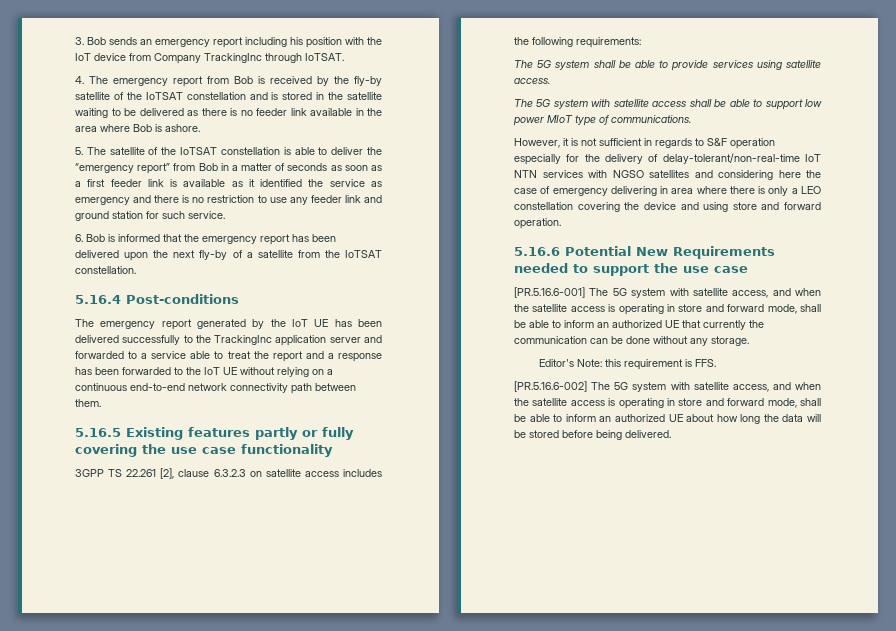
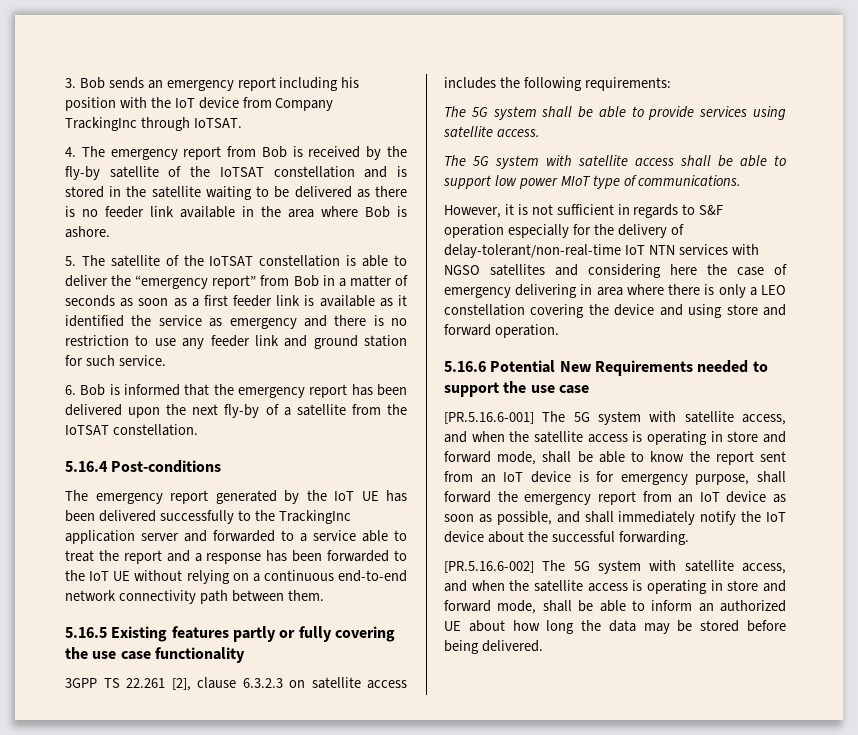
[564,320,764,330] [514,336,749,346] [538,359,716,370] inform an authorized UE that currently the communication can be done without any storage. // Editor's Note: this requirement is FFS. -> [650,451,786,465] [444,471,786,485] [444,491,786,505] [444,511,786,525] [444,531,689,545] know the report sent from an IoT device is for emergency purpose, shall forward the emergency report from an IoT device as soon as possible, and shall immediately notify the IoT device about the successful forwarding.
[807,414,821,422] will -> [643,623,670,634] may

